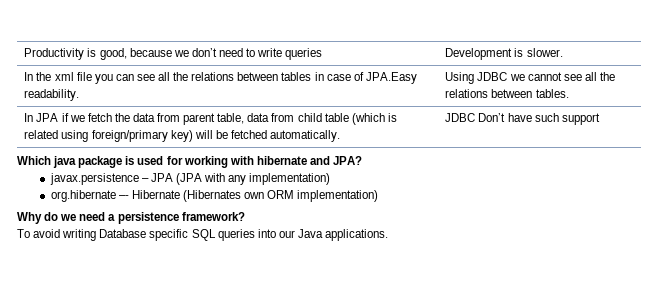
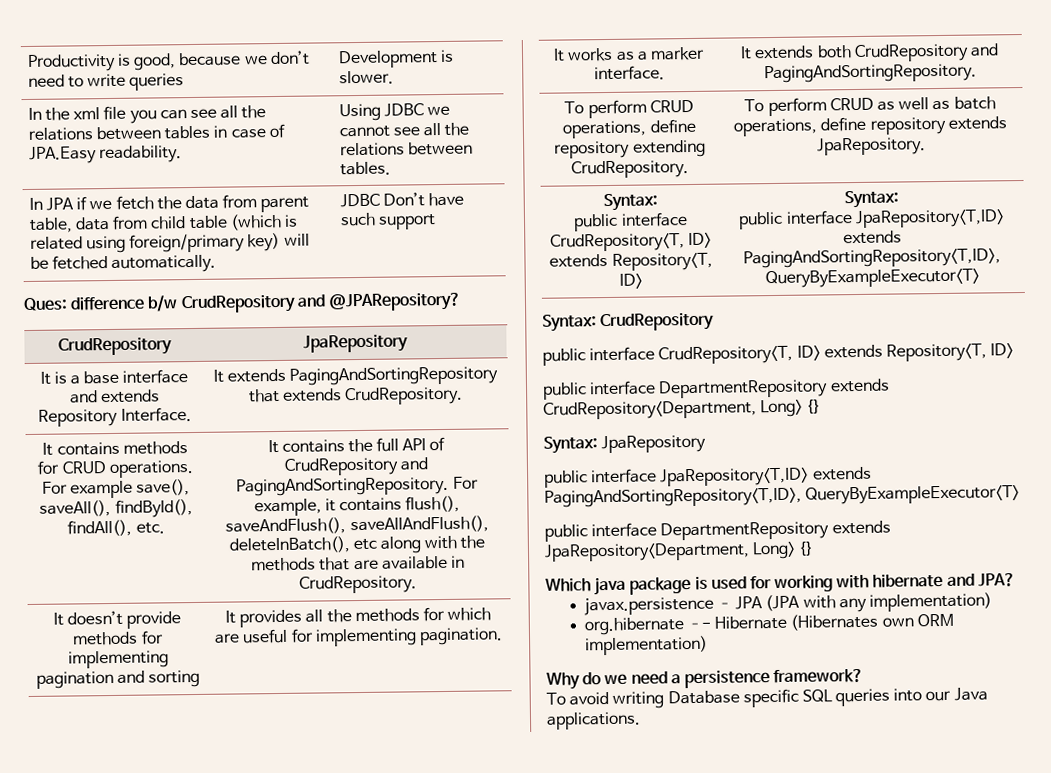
(600, 119) none -> [23,292,462,314] [57,337,172,356] [303,334,408,353] [39,369,189,385] [69,389,161,404] [38,407,192,427] [212,366,499,386] [248,386,464,406] [42,441,188,456] [37,460,194,479] [41,479,191,499] [39,499,193,518] [67,519,165,537] [267,436,446,454] [283,457,430,476] [236,476,479,497] [253,495,461,517] [225,515,489,535] [228,535,486,554] [251,555,465,572] [299,575,417,594] [52,610,182,629] [72,630,164,646] [67,650,169,669] [35,669,201,689] [224,606,492,628] [214,627,503,647] [553,46,705,62] [593,65,665,81] [740,43,999,63] [763,63,977,84] [564,99,694,119] [562,118,696,139] [554,139,706,159] [571,160,689,179] [744,96,996,117] [733,116,1007,137] [816,137,926,156] [602,193,658,212] [573,212,688,232] [549,232,713,252] [549,252,713,271] [619,273,643,289] [843,190,899,209] [738,209,1005,230] [842,230,902,245] [743,248,1001,289] [542,312,715,332] [542,343,1015,366] [542,378,890,400] [543,399,822,420] [543,434,707,454] [544,466,872,488] [544,485,1021,508] [544,520,891,542] [544,541,815,562] // Ques: difference b/w CrudRepository and @JPARepository? // CrudRepository | JpaRepository // It is a base interface and extends Repository Interface. | It extends PagingAndSortingRepository that extends CrudRepository. // It contains methods for CRUD operations. For example save(), saveAll(), findById(), findAll(), etc. | It contains the full API of CrudRepository and PagingAndSortingRepository. For example, it contains flush(), saveAndFlush(), saveAllAndFlush(), deleteInBatch(), etc along with the methods that are available in CrudRepository. // It doesn’t provide methods for implementing pagination and sorting | It provides all the methods for which are useful for implementing pagination. // It works as a marker interface. | It extends both CrudRepository and PagingAndSortingRepository. // To perform CRUD operations, define repository extending CrudRepository. | To perform CRUD as well as batch operations, define repository extends JpaRepository. // Syntax: // public interface CrudRepository<T, ID> extends Repository<T, ID> | Syntax: // public interface JpaRepository<T,ID> extends PagingAndSortingRepository<T,ID>, QueryByExampleExecutor<T> // Syntax: CrudRepository // public interface CrudRepository<T, ID> extends Repository<T, ID> // public interface DepartmentRepository extends CrudRepository<Department, Long> {} // Syntax: JpaRepository // public interface JpaRepository<T,ID> extends PagingAndSortingRepository<T,ID>, QueryByExampleExecutor<T> // public interface DepartmentRepository extends JpaRepository<Department, Long> {}

